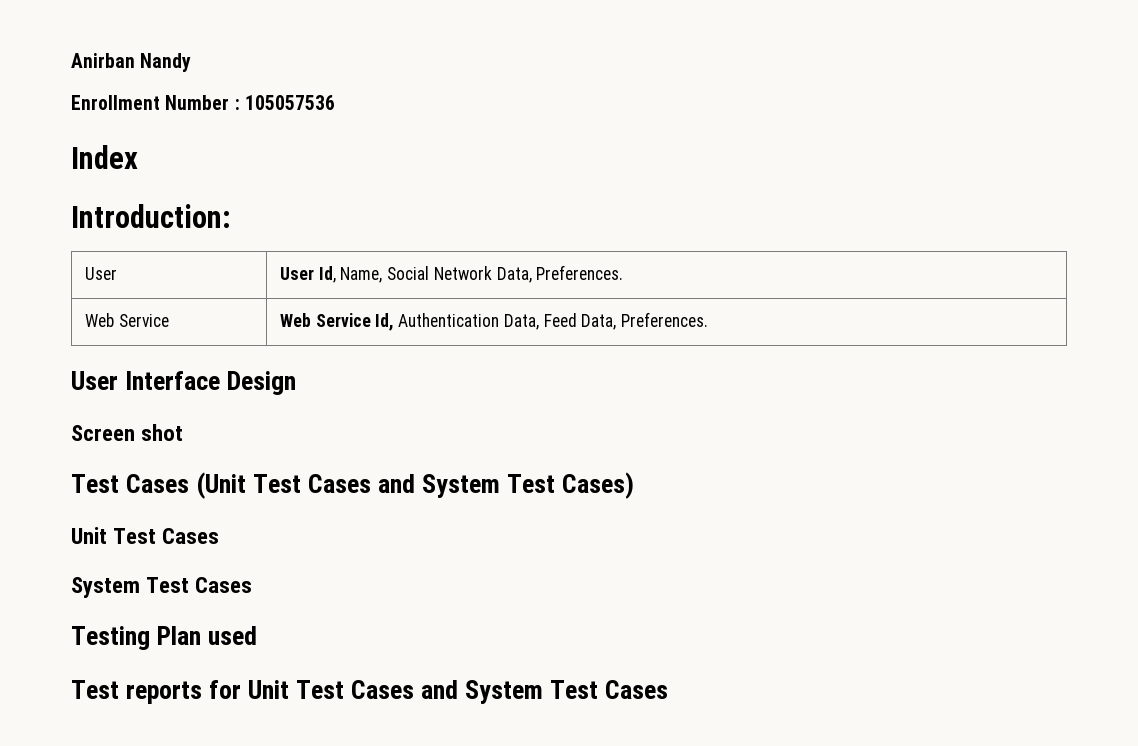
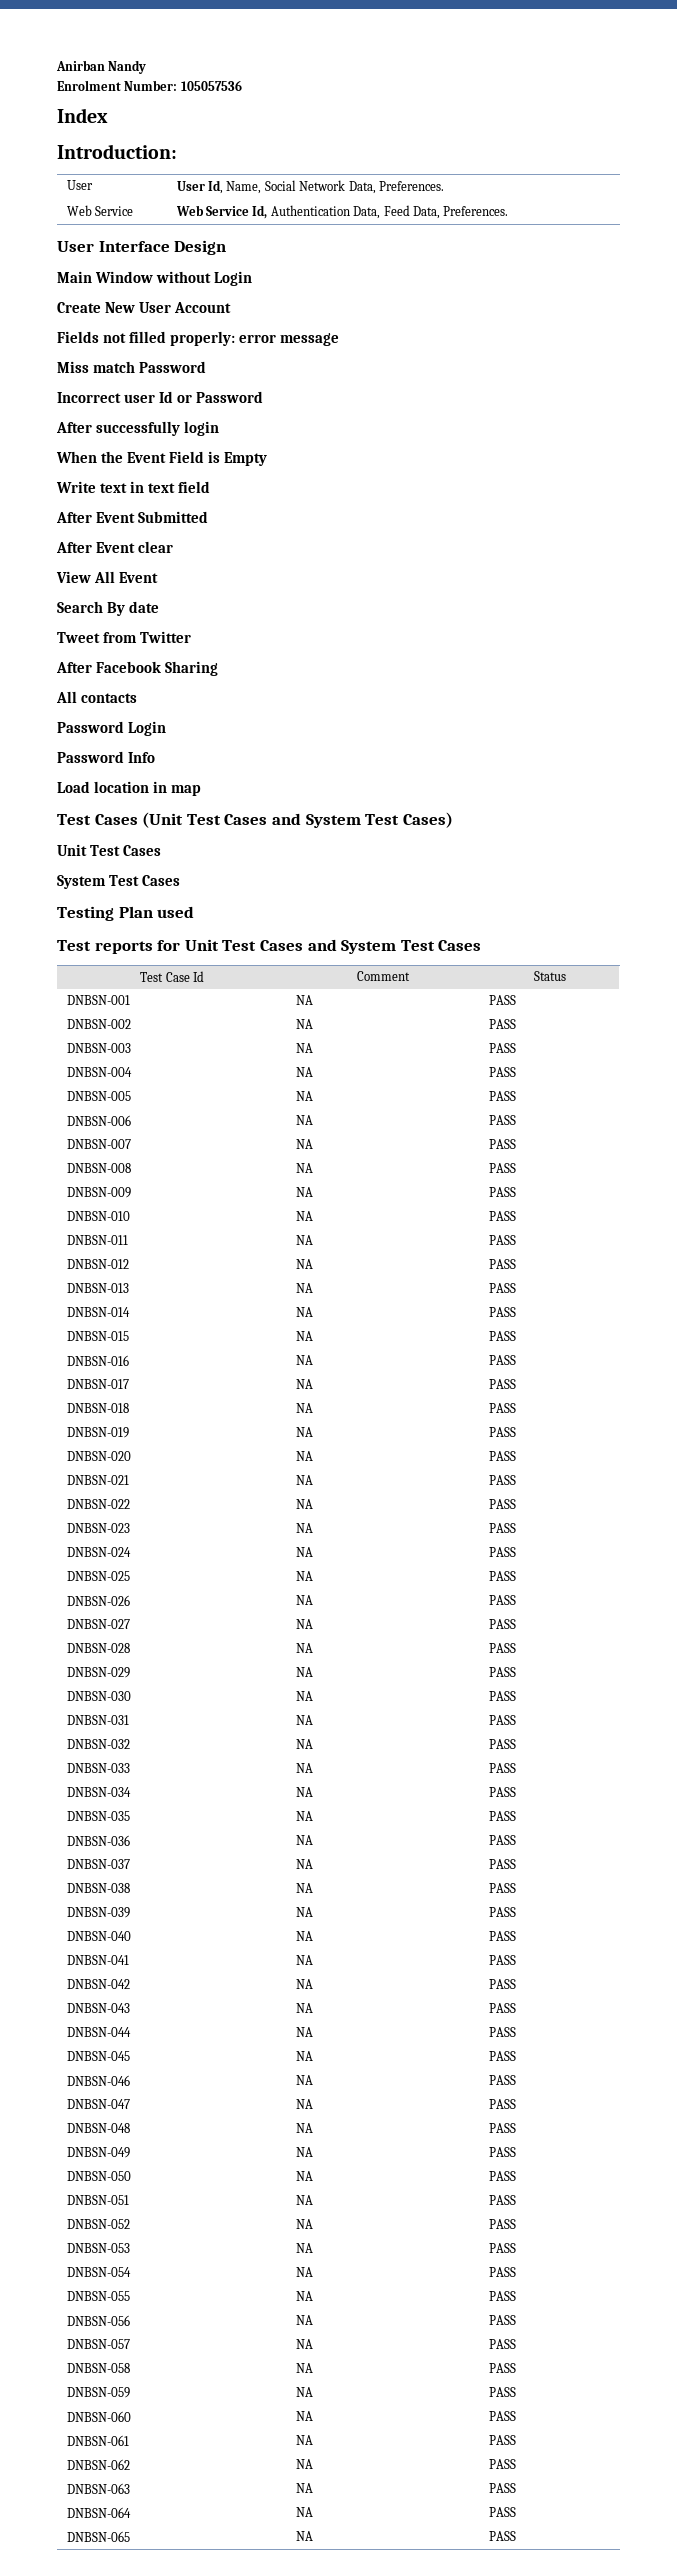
[71,95,240,110] Enrollment Number : -> [57,80,178,91] Enrolment Number:
[71,424,184,441] Screen shot -> [57,271,252,286] [57,302,231,313] [57,331,339,346] [57,361,206,373] [57,391,263,403] [56,421,219,436] [56,451,267,466] [56,481,210,493] [56,511,208,523] [56,541,173,553] [56,571,158,583] [57,601,159,616] [57,631,191,643] [56,661,218,676] [56,691,137,703] [57,721,166,736] [57,751,155,763] [57,781,201,796] Main Window without Login // Create New User Account // Fields not filled properly: error message // Miss match Password // Incorrect user Id or Password // After successfully login // When the Event Field is Empty // Write text in text field // After Event Submitted // After Event clear // View All Event // Search By date // Tweet from Twitter // After Facebook Sharing // All contacts // Password Login // Password Info // Load location in map
(669, 689) none -> [140,971,204,982] [357,971,410,981] [533,971,566,981] [66,995,130,1005] [295,995,313,1005] [488,995,516,1005] [66,1019,131,1029] [295,1019,313,1029] [488,1019,516,1029] [66,1043,131,1053] [295,1043,313,1053] [488,1043,516,1053] [66,1067,132,1077] [295,1067,313,1077] [488,1067,516,1077] [66,1091,131,1101] [295,1091,313,1101] [488,1091,516,1101] [66,1115,131,1126] [295,1115,313,1125] [488,1115,516,1125] [66,1139,131,1149] [295,1139,313,1149] [488,1139,516,1149] [66,1163,131,1173] [295,1163,313,1173] [488,1163,516,1173] [66,1187,131,1198] [295,1187,313,1197] [488,1187,516,1197] [66,1211,130,1221] [295,1211,313,1221] [488,1211,516,1221] [66,1235,128,1245] [295,1235,313,1245] [488,1235,516,1245] [66,1259,129,1269] [295,1259,313,1269] [488,1259,516,1269] [66,1283,129,1293] [295,1283,313,1293] [488,1283,516,1293] [66,1307,130,1317] [295,1307,313,1317] [488,1307,516,1317] [66,1331,129,1341] [295,1331,313,1341] [488,1331,516,1341] [66,1355,129,1366] [295,1355,313,1365] [488,1355,516,1365] [66,1379,129,1389] [295,1379,313,1389] [488,1379,516,1389] [66,1403,129,1413] [295,1403,313,1413] [488,1403,516,1413] [66,1427,129,1438] [295,1427,313,1437] [488,1427,516,1437] [66,1451,131,1461] [295,1451,313,1461] [488,1451,516,1461] [66,1475,129,1485] [295,1475,313,1485] [488,1475,516,1485] [66,1499,130,1509] [295,1499,313,1509] [488,1499,516,1509] [66,1523,130,1533] [295,1523,313,1533] [488,1523,516,1533] [66,1547,131,1557] [295,1547,313,1557] [488,1547,516,1557] [66,1571,130,1581] [295,1571,313,1581] [488,1571,516,1581] [66,1595,130,1606] [295,1595,313,1605] [488,1595,516,1605] [66,1619,130,1629] [295,1619,313,1629] [488,1619,516,1629] [66,1643,130,1653] [295,1643,313,1653] [488,1643,516,1653] [66,1667,130,1678] [295,1667,313,1677] [488,1667,516,1677] [66,1691,131,1701] [295,1691,313,1701] [488,1691,516,1701] [66,1715,129,1725] [295,1715,313,1725] [488,1715,516,1725] [66,1739,130,1749] [295,1739,313,1749] [488,1739,516,1749] [66,1763,130,1773] [295,1763,313,1773] [488,1763,516,1773] [66,1787,131,1797] [295,1787,313,1797] [488,1787,516,1797] [66,1811,130,1821] [295,1811,313,1821] [488,1811,516,1821] [66,1835,130,1846] [295,1835,313,1845] [488,1835,516,1845] [66,1859,130,1869] [295,1859,313,1869] [488,1859,516,1869] [66,1883,130,1893] [295,1883,313,1893] [488,1883,516,1893] [66,1907,130,1918] [295,1907,313,1917] [488,1907,516,1917] [66,1931,131,1941] [295,1931,313,1941] [488,1931,516,1941] [66,1955,129,1965] [295,1955,313,1965] [488,1955,516,1965] [66,1979,130,1989] [295,1979,313,1989] [488,1979,516,1989] [66,2003,130,2013] [295,2003,313,2013] [488,2003,516,2013] [66,2027,131,2037] [295,2027,313,2037] [488,2027,516,2037] [66,2051,130,2061] [295,2051,313,2061] [488,2051,516,2061] [66,2075,130,2086] [295,2075,313,2085] [488,2075,516,2085] [66,2099,130,2109] [295,2099,313,2109] [488,2099,516,2109] [66,2123,130,2133] [295,2123,313,2133] [488,2123,516,2133] [66,2147,130,2158] [295,2147,313,2157] [488,2147,516,2157] [66,2171,131,2181] [295,2171,313,2181] [488,2171,516,2181] [66,2195,129,2205] [295,2195,313,2205] [488,2195,516,2205] [66,2219,130,2229] [295,2219,313,2229] [488,2219,516,2229] [66,2243,130,2253] [295,2243,313,2253] [488,2243,516,2253] [66,2267,131,2277] [295,2267,313,2277] [488,2267,516,2277] [66,2291,130,2301] [295,2291,313,2301] [488,2291,516,2301] [66,2315,130,2326] [295,2315,313,2325] [488,2315,516,2325] [66,2339,130,2349] [295,2339,313,2349] [488,2339,516,2349] [66,2363,130,2373] [295,2363,313,2373] [488,2363,516,2373] [66,2387,130,2398] [295,2387,313,2397] [488,2387,516,2397] [66,2411,131,2422] [295,2411,313,2421] [488,2411,516,2421] [66,2435,129,2446] [295,2435,313,2445] [488,2435,516,2445] [66,2459,130,2470] [295,2459,313,2469] [488,2459,516,2469] [66,2483,130,2494] [295,2483,313,2493] [488,2483,516,2493] [66,2507,131,2518] [295,2507,313,2517] [488,2507,516,2517] [66,2531,130,2542] [295,2531,313,2541] [488,2531,516,2541] // Test Case Id | Comment | Status // DNBSN-001 | NA | PASS // DNBSN-002 | NA | PASS // DNBSN-003 | NA | PASS // DNBSN-004 | NA | PASS // DNBSN-005 | NA | PASS // DNBSN-006 | NA | PASS // DNBSN-007 | NA | PASS // DNBSN-008 | NA | PASS // DNBSN-009 | NA | PASS // DNBSN-010 | NA | PASS // DNBSN-011 | NA | PASS // DNBSN-012 | NA | PASS // DNBSN-013 | NA | PASS // DNBSN-014 | NA | PASS // DNBSN-015 | NA | PASS // DNBSN-016 | NA | PASS // DNBSN-017 | NA | PASS // DNBSN-018 | NA | PASS // DNBSN-019 | NA | PASS // DNBSN-020 | NA | PASS // DNBSN-021 | NA | PASS // DNBSN-022 | NA | PASS // DNBSN-023 | NA | PASS // DNBSN-024 | NA | PASS // DNBSN-025 | NA | PASS // DNBSN-026 | NA | PASS // DNBSN-027 | NA | PASS // DNBSN-028 | NA | PASS // DNBSN-029 | NA | PASS // DNBSN-030 | NA | PASS // DNBSN-031 | NA | PASS // DNBSN-032 | NA | PASS // DNBSN-033 | NA | PASS // DNBSN-034 | NA | PASS // DNBSN-035 | NA | PASS // DNBSN-036 | NA | PASS // DNBSN-037 | NA | PASS // DNBSN-038 | NA | PASS // DNBSN-039 | NA | PASS // DNBSN-040 | NA | PASS // DNBSN-041 | NA | PASS // DNBSN-042 | NA | PASS // DNBSN-043 | NA | PASS // DNBSN-044 | NA | PASS // DNBSN-045 | NA | PASS // DNBSN-046 | NA | PASS // DNBSN-047 | NA | PASS // DNBSN-048 | NA | PASS // DNBSN-049 | NA | PASS // DNBSN-050 | NA | PASS // DNBSN-051 | NA | PASS // DNBSN-052 | NA | PASS // DNBSN-053 | NA | PASS // DNBSN-054 | NA | PASS // DNBSN-055 | NA | PASS // DNBSN-056 | NA | PASS // DNBSN-057 | NA | PASS // DNBSN-058 | NA | PASS // DNBSN-059 | NA | PASS // DNBSN-060 | NA | PASS // DNBSN-061 | NA | PASS // DNBSN-062 | NA | PASS // DNBSN-063 | NA | PASS // DNBSN-064 | NA | PASS // DNBSN-065 | NA | PASS

